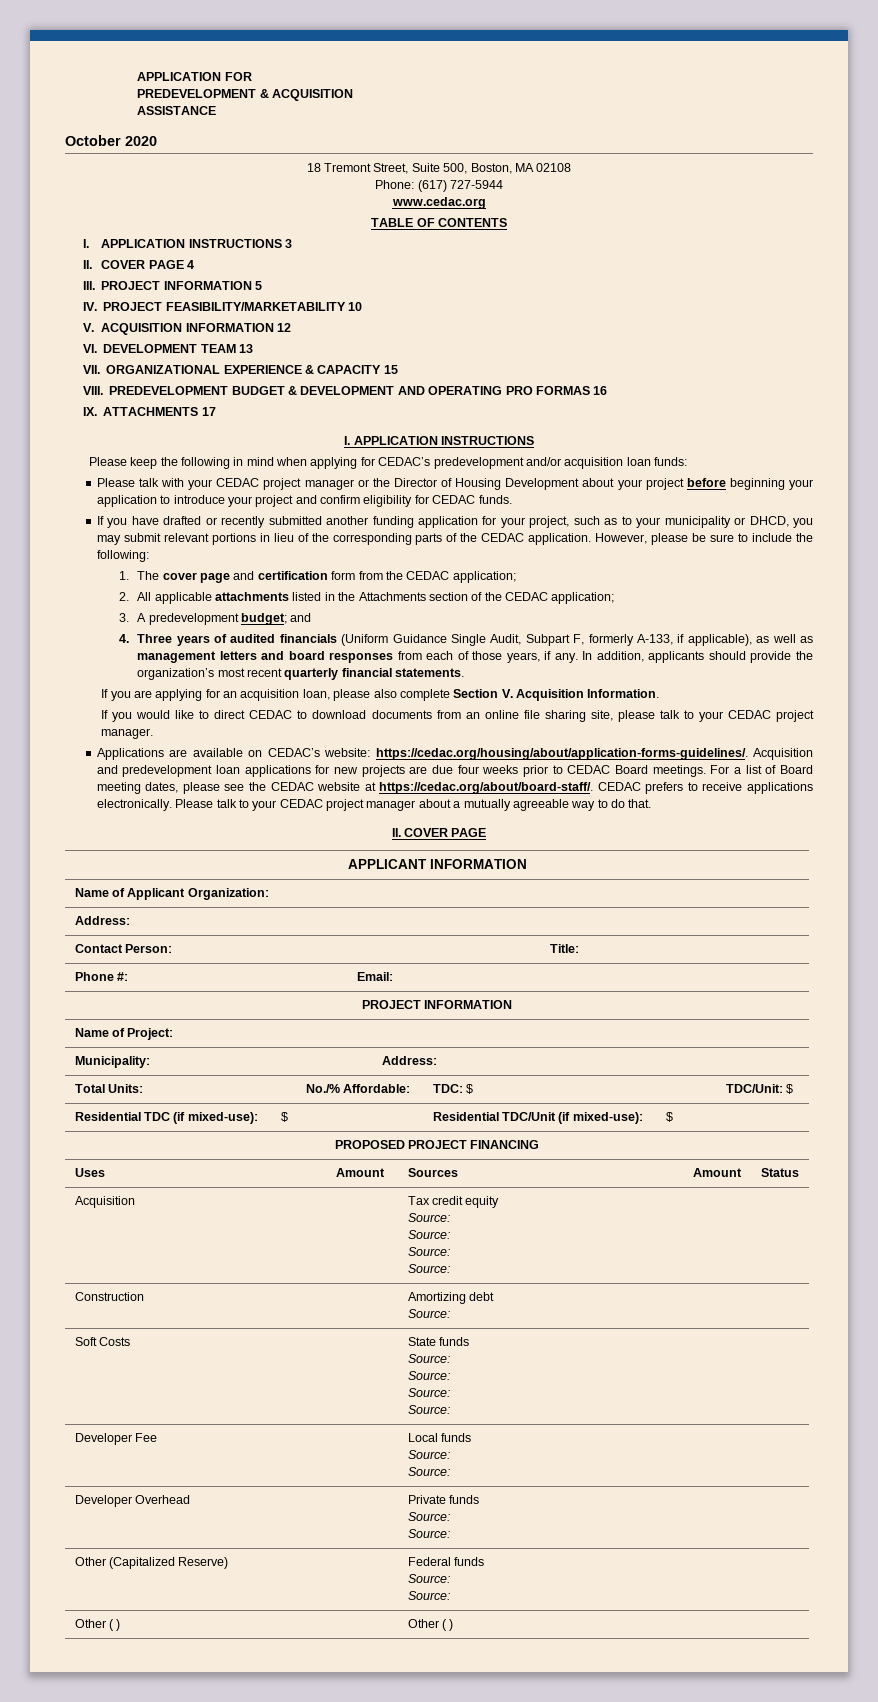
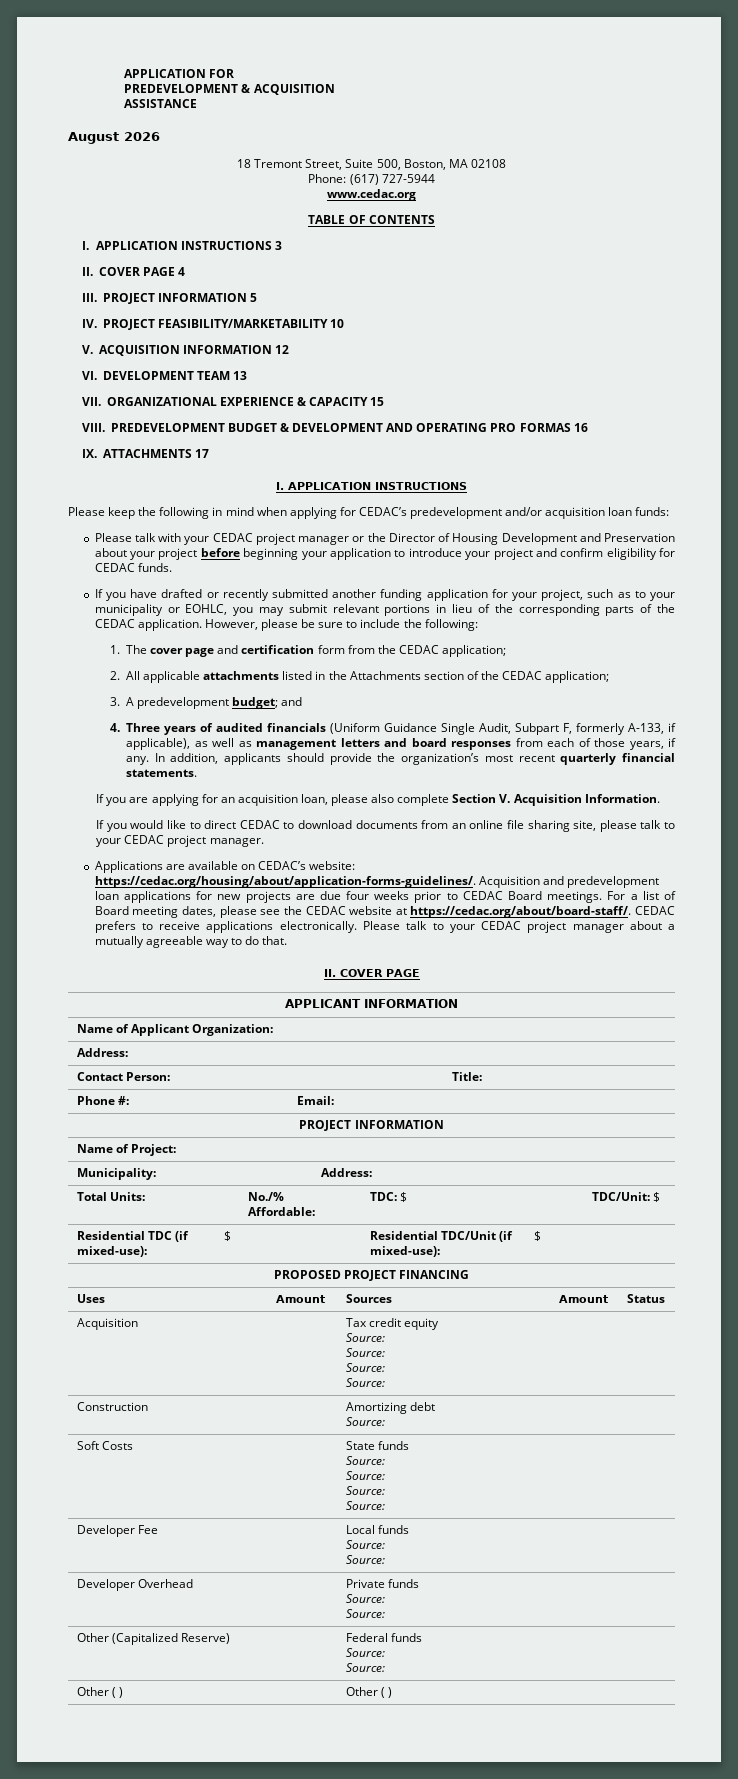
[65,135,157,146] October 2020 -> [68,132,160,144] August 2026
(580, 484) none -> [579,533,675,542] and Preservation
[749,516,789,527] DHCD, -> [185,604,228,615] EOHLC,

